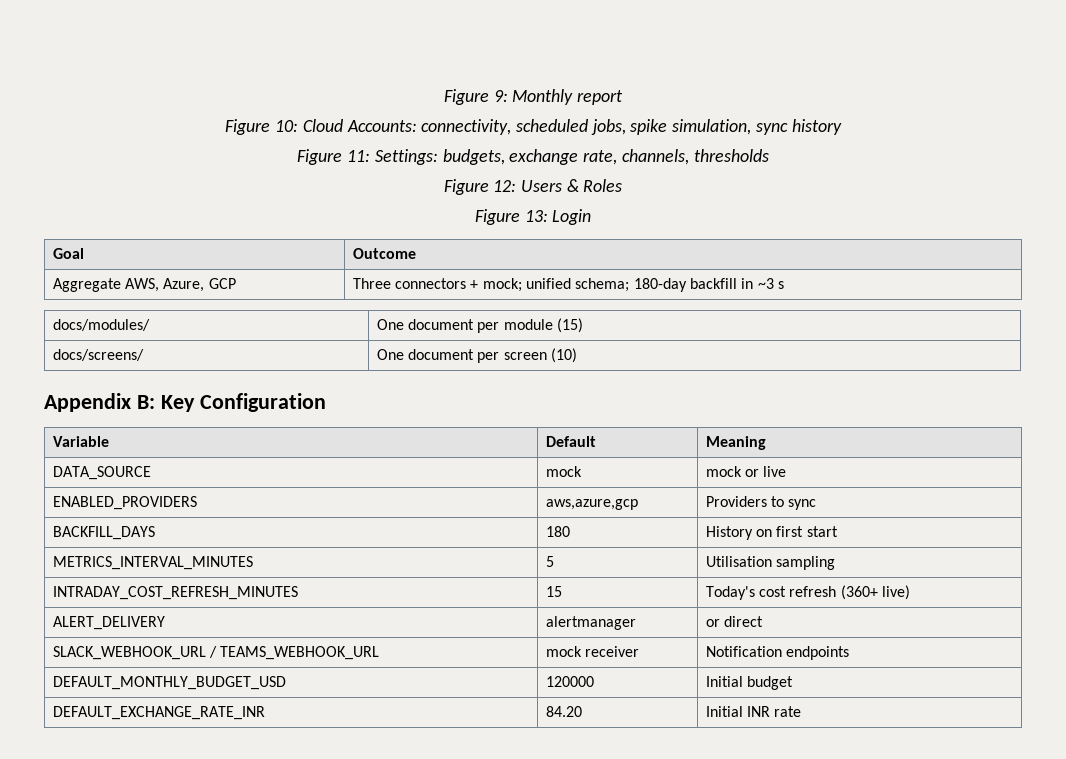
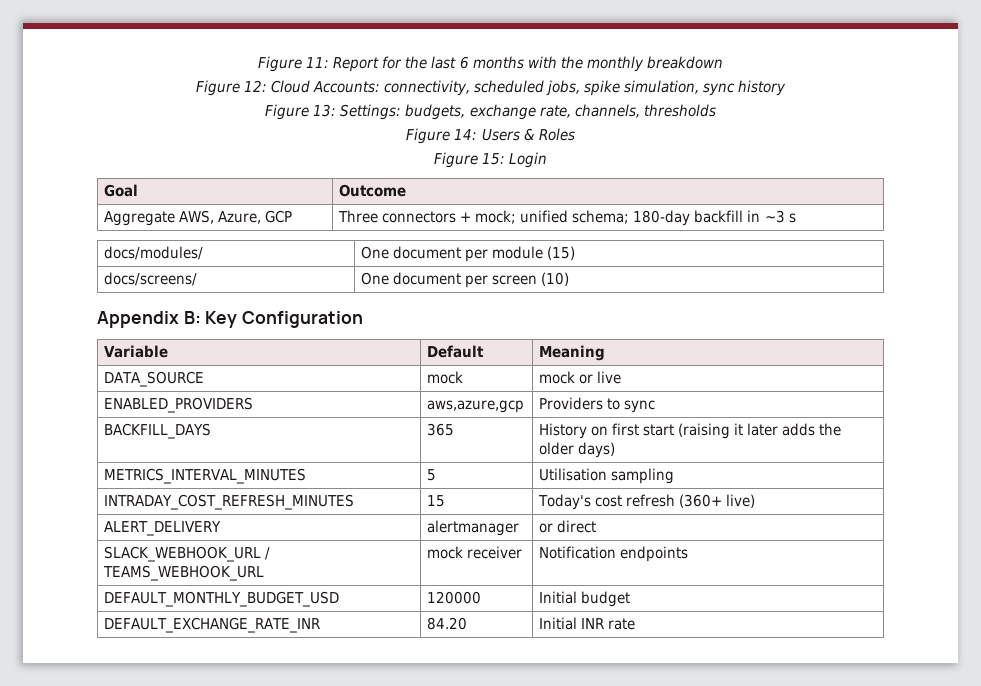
[443,89,624,105] [225,119,299,135] Figure 9: Monthly report // Figure 10: -> [258,56,723,72] [195,80,267,96] Figure 11: Report for the last 6 months with the monthly breakdown // Figure 12:
[347,150,371,162] 11: -> [313,104,337,117] 13:
[493,180,517,192] 12: -> [454,129,478,140] 14:
[524,210,548,222] 13: -> [482,153,505,165] 15:
[545,526,570,537] 180 -> [427,423,455,436] 365
(838, 531) none -> [678,423,842,439] [539,442,616,458] (raising it later adds the older days)

